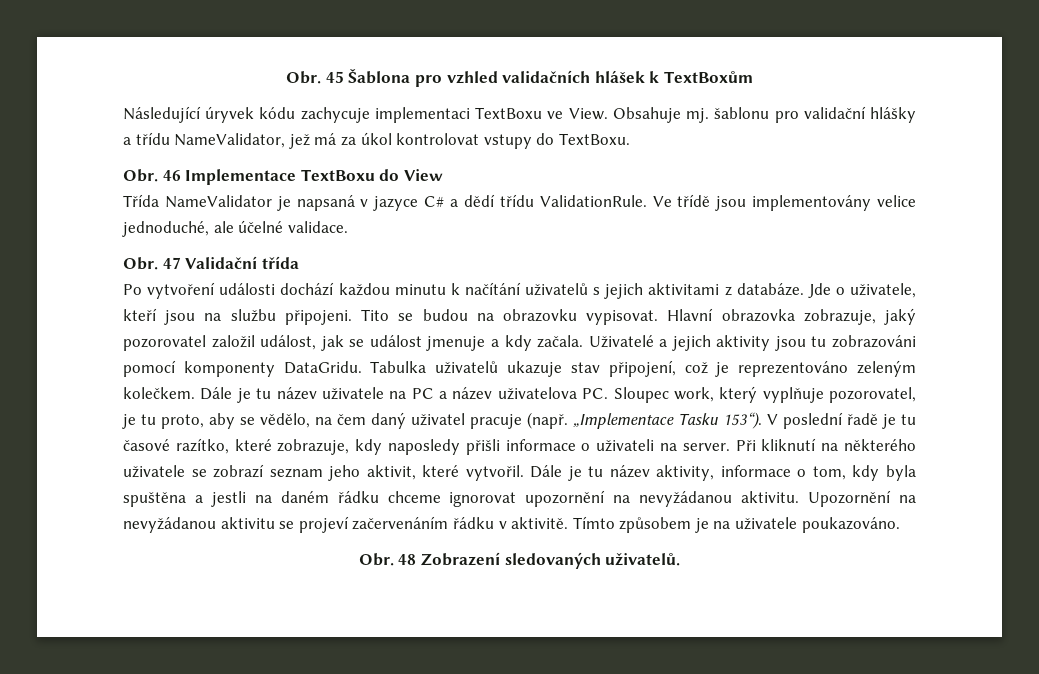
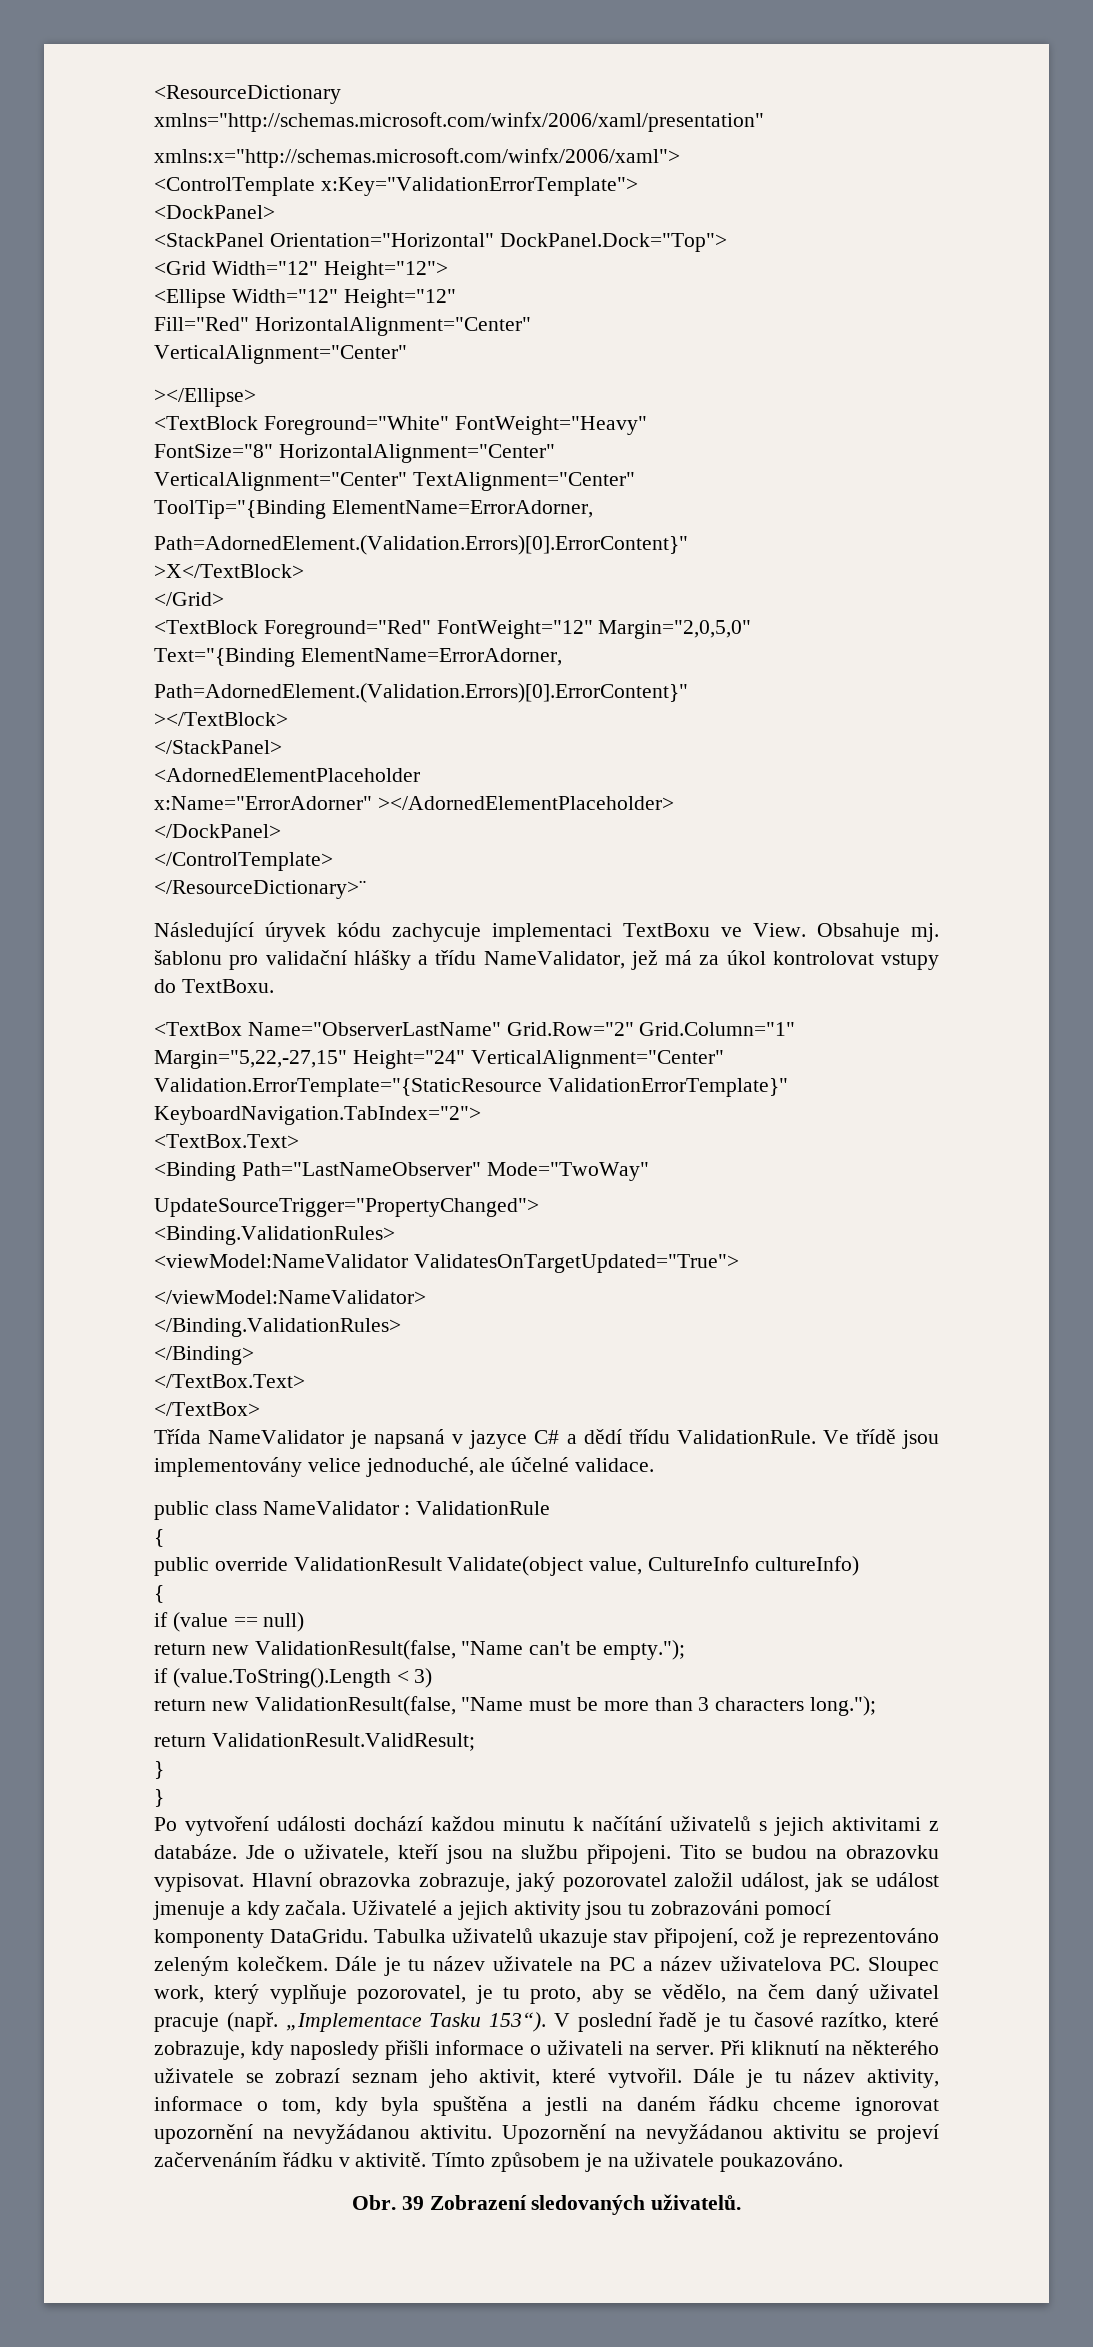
[286,69,753,87] Obr. 45 Šablona pro vzhled validačních hlášek k TextBoxům -> [154,85,341,104] [154,112,764,132] [154,148,680,168] [154,177,638,196] [154,205,275,219] [154,233,727,252] [154,261,448,280] [154,289,456,308] [154,317,531,336] [154,345,407,364] [154,388,256,407] [154,416,647,435] [154,444,555,463] [154,472,635,491] [154,500,593,519] [154,535,688,555] [154,564,304,578] [154,592,224,606] [154,620,752,639] [154,648,562,667] [154,683,688,703] [154,712,288,726] [154,740,282,754] [154,768,420,782] [154,796,674,810] [154,824,281,838] [154,852,333,871] [154,880,366,899] <ResourceDictionary xmlns="http://schemas.microsoft.com/winfx/2006/xaml/presentation" // xmlns:x="http://schemas.microsoft.com/winfx/2006/xaml"> // <ControlTemplate x:Key="ValidationErrorTemplate"> // <DockPanel> // <StackPanel Orientation="Horizontal" DockPanel.Dock="Top"> // <Grid Width="12" Height="12"> // <Ellipse Width="12" Height="12" // Fill="Red" HorizontalAlignment="Center" // VerticalAlignment="Center" // ></Ellipse> // <TextBlock Foreground="White" FontWeight="Heavy" // FontSize="8" HorizontalAlignment="Center" // VerticalAlignment="Center" TextAlignment="Center" // ToolTip="{Binding ElementName=ErrorAdorner, // Path=AdornedElement.(Validation.Errors)[0].ErrorContent}" // >X</TextBlock> // </Grid> // <TextBlock Foreground="Red" FontWeight="12" Margin="2,0,5,0" // Text="{Binding ElementName=ErrorAdorner, // Path=AdornedElement.(Validation.Errors)[0].ErrorContent}" // ></TextBlock> // </StackPanel> // <AdornedElementPlaceholder // x:Name="ErrorAdorner" ></AdornedElementPlaceholder> // </DockPanel> // </ControlTemplate> // </ResourceDictionary>¨
[123,169,443,185] Obr. 46 Implementace TextBoxu do View -> [154,1022,796,1036] [154,1050,724,1069] [154,1078,788,1097] [154,1106,481,1125] [154,1134,299,1148] [154,1162,649,1181] [154,1198,539,1217] [154,1226,395,1245] [154,1254,739,1273] [154,1290,426,1304] [154,1318,401,1337] [154,1346,254,1365] [154,1374,305,1388] [154,1402,260,1416] <TextBox Name="ObserverLastName" Grid.Row="2" Grid.Column="1" Margin="5,22,-27,15" Height="24" VerticalAlignment="Center" Validation.ErrorTemplate="{StaticResource ValidationErrorTemplate}" KeyboardNavigation.TabIndex="2"> // <TextBox.Text> // <Binding Path="LastNameObserver" Mode="TwoWay" // UpdateSourceTrigger="PropertyChanged"> // <Binding.ValidationRules> // <viewModel:NameValidator ValidatesOnTargetUpdated="True"> // </viewModel:NameValidator> // </Binding.ValidationRules> // </Binding> // </TextBox.Text> // </TextBox>
[123,256,299,270] Obr. 47 Validační třída -> [154,1501,551,1520] [154,1529,164,1547] [154,1556,859,1576] [154,1585,164,1603] [154,1612,305,1632] [154,1640,685,1660] [154,1668,433,1688] [154,1696,877,1716] [154,1733,475,1751] [154,1761,164,1779] [154,1789,164,1807] public class NameValidator : ValidationRule // { // public override ValidationResult Validate(object value, CultureInfo cultureInfo) // { // if (value == null) // return new ValidationResult(false, "Name can't be empty."); // if (value.ToString().Length < 3) // return new ValidationResult(false, "Name must be more than 3 characters long."); // return ValidationResult.ValidResult; // } // }
[398,554,417,565] 48 -> [401,2196,424,2210] 39

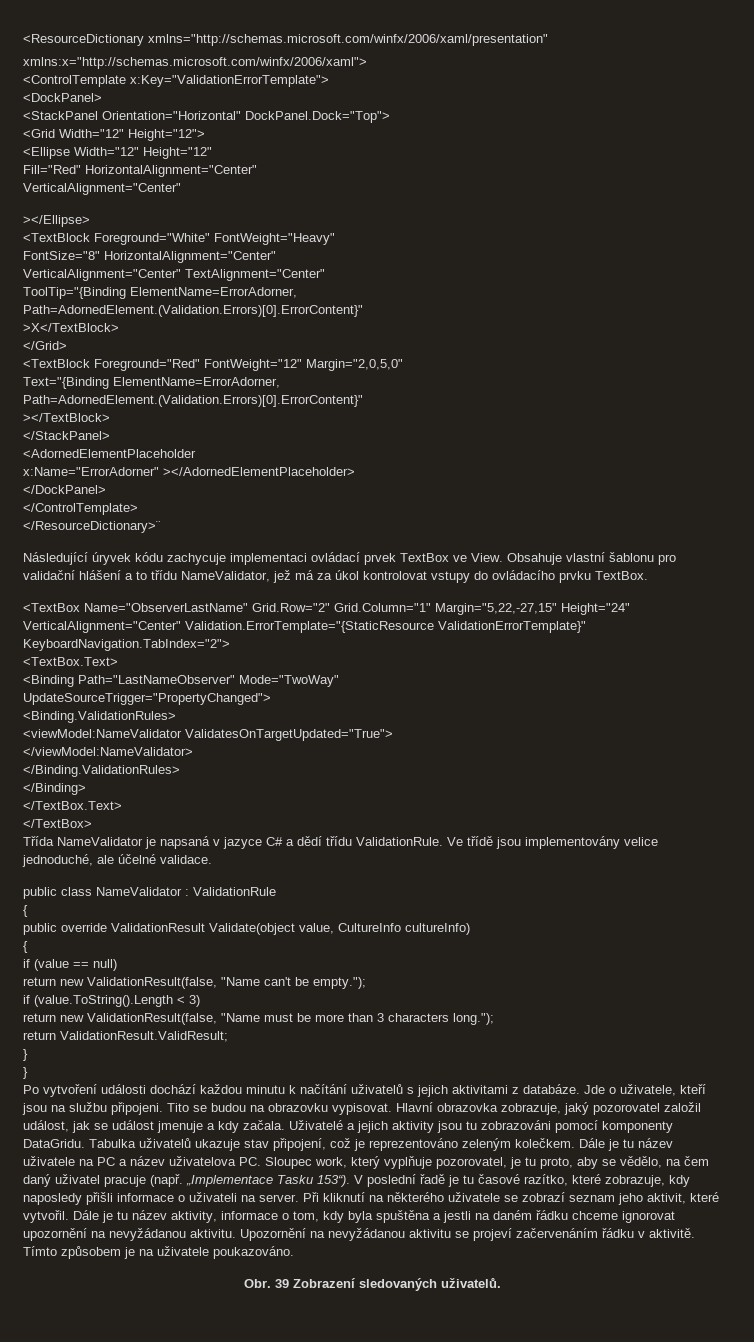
[623,923,710,937] TextBoxu -> [311,552,449,565] ovládací prvek TextBox
[911,923,939,942] mj. -> [566,552,605,562] vlastní
[353,950,428,970] hlášky a -> [79,570,147,580] hlášení a to
[181,979,274,993] TextBoxu. -> [492,570,648,583] ovládacího prvku TextBox.

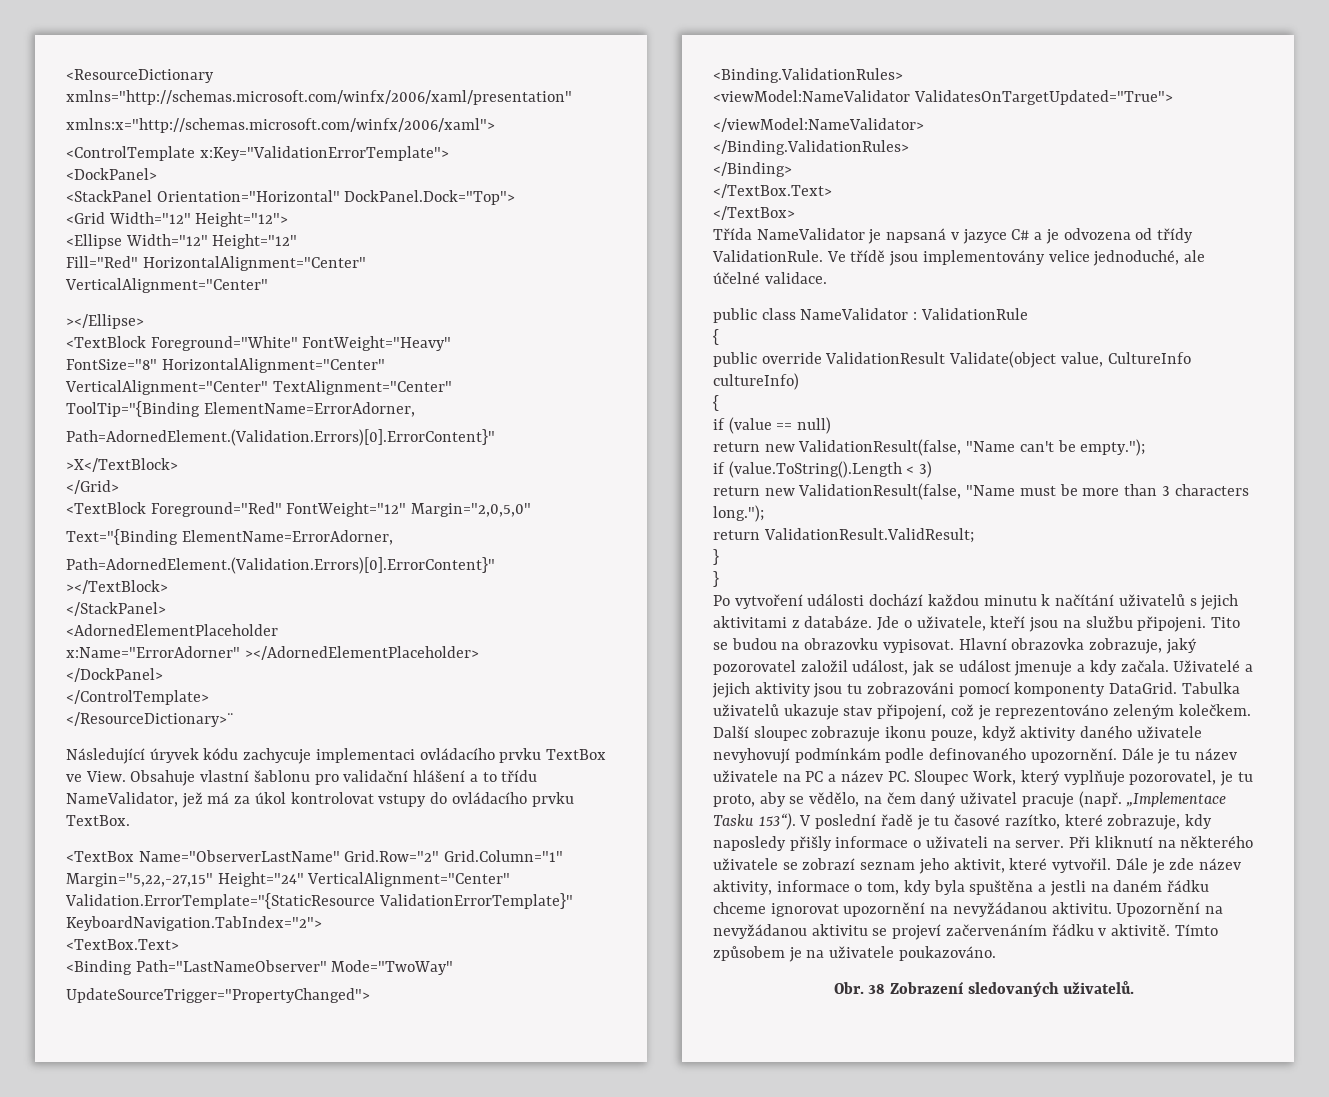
[311,552,396,565] ovládací prvek -> [419,748,542,763] ovládacího prvku
[297,836,352,846] dědí třídu -> [1045,228,1193,244] je odvozena od třídy
[23,1139,85,1148] DataGridu. -> [1109,682,1178,694] DataGrid.
(575, 1143) none -> [713,726,1202,742] [713,748,1117,764] Další sloupec zobrazuje ikonu pouze, když aktivity daného uživatele nevyhovují podmínkám podle definovaného upozornění.
[169,1156,236,1166] uživatelova -> (883, 776) none
[315,1157,347,1168] work, -> [972,770,1017,785] Work,
[86,1192,113,1205] přišli -> [789,836,832,851] přišly
[117,1211,128,1220] tu -> [1169,858,1195,870] zde
[275,1279,289,1288] 39 -> [868,984,886,994] 38

